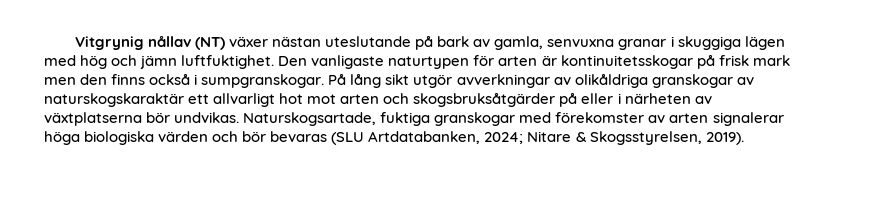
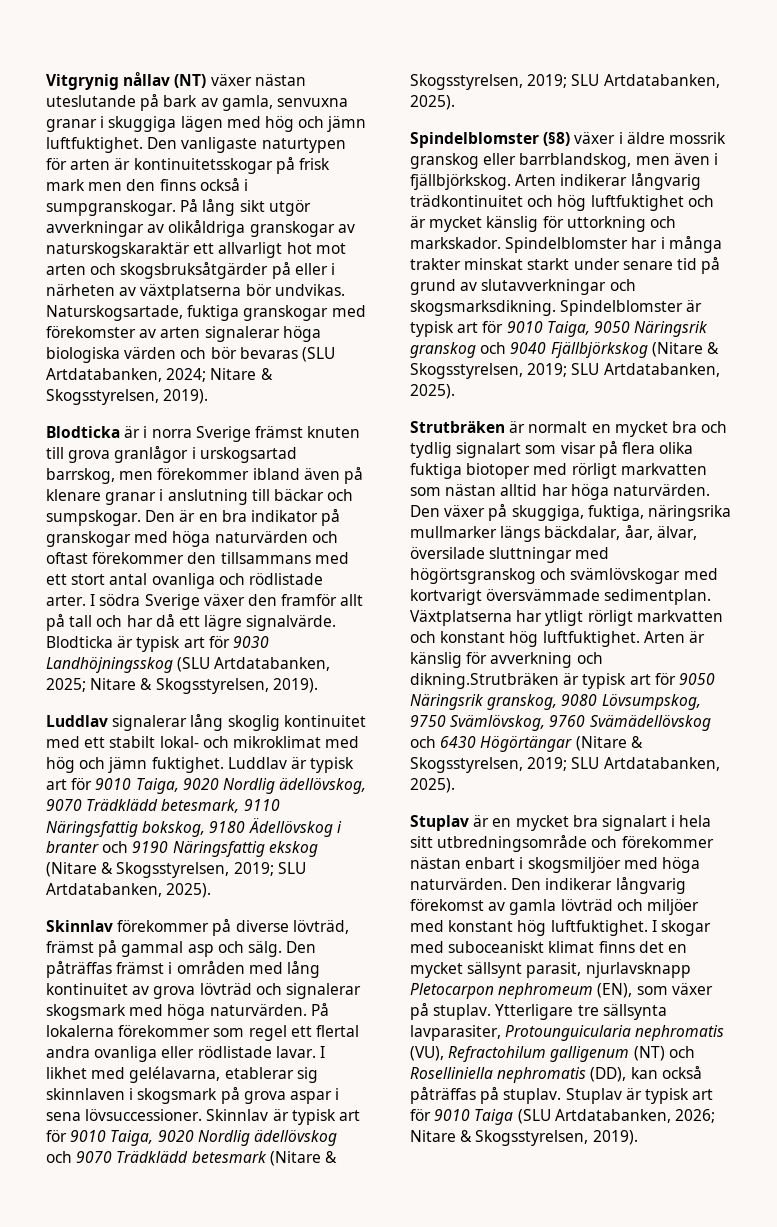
(744, 138) none -> [46,426,361,442] [46,446,297,463] [46,467,363,484] [46,489,354,505] [46,509,341,526] [46,531,338,547] [46,552,349,564] [46,573,323,589] [46,594,364,610] [46,614,337,631] [46,636,269,652] [46,657,331,673] [46,678,318,694] [46,714,366,731] [46,736,360,748] [46,757,355,773] [46,778,367,794] [46,799,280,813] [46,818,342,837] [46,841,318,857] [46,862,306,878] [46,883,212,898] [46,919,349,936] [46,940,317,957] [46,961,320,978] [46,983,361,999] [46,1003,329,1020] [46,1025,359,1041] [46,1046,325,1062] [46,1066,318,1083] [46,1087,340,1104] [46,1109,360,1125] [46,1130,337,1146] [46,1151,337,1166] [410,74,720,90] [410,95,455,110] [410,132,726,148] [410,153,718,169] [410,173,701,190] [410,195,714,211] [410,216,676,232] [410,236,722,253] [410,257,721,274] [410,279,636,295] [410,300,703,316] [410,321,709,337] [410,342,719,358] [410,363,720,379] [410,384,455,399] [410,421,728,437] [410,441,694,458] [410,463,707,479] [410,484,710,500] [410,504,731,521] [410,525,697,542] [410,547,610,563] [410,568,718,584] [410,589,712,605] [410,610,723,626] [410,631,705,647] [410,652,603,668] [410,673,715,689] [410,694,701,710] [410,715,711,731] [410,736,643,752] [410,757,720,773] [410,778,455,793] [410,815,712,831] [410,835,714,852] [410,857,700,873] [410,877,686,894] [410,899,699,915] [410,920,711,936] [410,941,687,953] [410,962,691,978] [410,983,713,999] [410,1003,667,1020] [410,1025,725,1041] [410,1046,695,1062] [410,1066,702,1083] [410,1087,714,1104] [410,1109,715,1125] [410,1130,638,1146] // Blodticka är i norra Sverige främst knuten till grova granlågor i urskogsartad barrskog, men förekommer ibland även på klenare granar i anslutning till bäckar och sumpskogar. Den är en bra indikator på granskogar med höga naturvärden och oftast förekommer den tillsammans med ett stort antal ovanliga och rödlistade arter. I södra Sverige växer den framför allt på tall och har då ett lägre signalvärde. Blodticka är typisk art för 9030 Landhöjningsskog (SLU Artdatabanken, 2025; Nitare & Skogsstyrelsen, 2019). // Luddlav signalerar lång skoglig kontinuitet med ett stabilt lokal- och mikroklimat med hög och jämn fuktighet. Luddlav är typisk art för 9010 Taiga, 9020 Nordlig ädellövskog, 9070 Trädklädd betesmark, 9110 Näringsfattig bokskog, 9180 Ädellövskog i branter och 9190 Näringsfattig ekskog (Nitare & Skogsstyrelsen, 2019; SLU Artdatabanken, 2025). // Skinnlav förekommer på diverse lövträd, främst på gammal asp och sälg. Den påträffas främst i områden med lång kontinuitet av grova lövträd och signalerar skogsmark med höga naturvärden. På lokalerna förekommer som regel ett flertal andra ovanliga eller rödlistade lavar. I likhet med gelélavarna, etablerar sig skinnlaven i skogsmark på grova aspar i sena lövsuccessioner. Skinnlav är typisk art för 9010 Taiga, 9020 Nordlig ädellövskog och 9070 Trädklädd betesmark (Nitare & Skogsstyrelsen, 2019; SLU Artdatabanken, 2025). // Spindelblomster (§8) växer i äldre mossrik granskog eller barrblandskog, men även i fjällbjörkskog. Arten indikerar långvarig trädkontinuitet och hög luftfuktighet och är mycket känslig för uttorkning och markskador. Spindelblomster har i många trakter minskat starkt under senare tid på grund av slutavverkningar och skogsmarksdikning. Spindelblomster är typisk art för 9010 Taiga, 9050 Näringsrik granskog och 9040 Fjällbjörkskog (Nitare & Skogsstyrelsen, 2019; SLU Artdatabanken, 2025). // Strutbräken är normalt en mycket bra och tydlig signalart som visar på flera olika fuktiga biotoper med rörligt markvatten som nästan alltid har höga naturvärden. Den växer på skuggiga, fuktiga, näringsrika mullmarker längs bäckdalar, åar, älvar, översilade sluttningar med högörtsgranskog och svämlövskogar med kortvarigt översvämmade sedimentplan. Växtplatserna har ytligt rörligt markvatten och konstant hög luftfuktighet. Arten är känslig för avverkning och dikning.Strutbräken är typisk art för 9050 Näringsrik granskog, 9080 Lövsumpskog, 9750 Svämlövskog, 9760 Svämädellövskog och 6430 Högörtängar (Nitare & Skogsstyrelsen, 2019; SLU Artdatabanken, 2025). // Stuplav är en mycket bra signalart i hela sitt utbredningsområde och förekommer nästan enbart i skogsmiljöer med höga naturvärden. Den indikerar långvarig förekomst av gamla lövträd och miljöer med konstant hög luftfuktighet. I skogar med suboceaniskt klimat finns det en mycket sällsynt parasit, njurlavsknapp Pletocarpon nephromeum (EN), som växer på stuplav. Ytterligare tre sällsynta lavparasiter, Protounguicularia nephromatis (VU), Refractohilum galligenum (NT) och Roselliniella nephromatis (DD), kan också påträffas på stuplav. Stuplav är typisk art för 9010 Taiga (SLU Artdatabanken, 2026; Nitare & Skogsstyrelsen, 2019).

